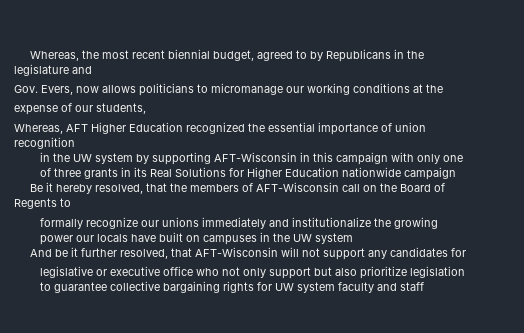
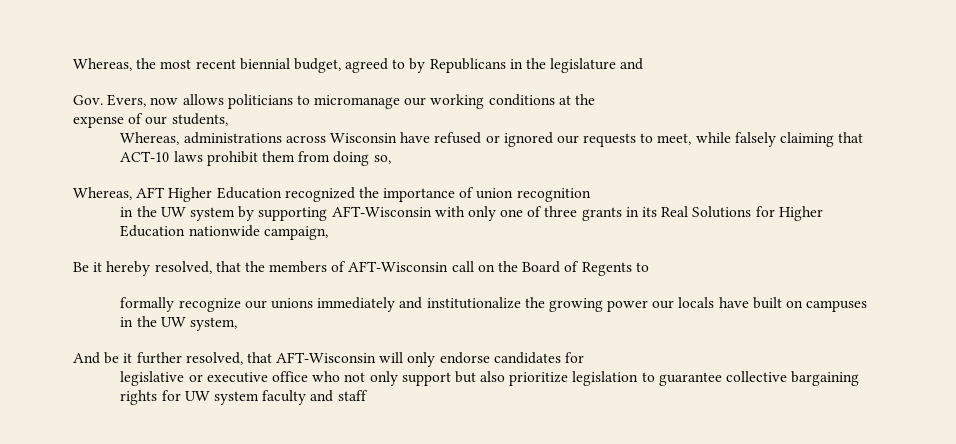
(146, 108) none -> [120,132,864,147] [120,151,391,166] // Whereas, administrations across Wisconsin have refused or ignored our requests to meet, while falsely claiming that ACT-10 laws prohibit them from doing so,
[268,122,315,132] essential -> (379, 192) none
[300,152,389,165] in this campaign -> (432, 211) none
[404,167,457,180] campaign -> [263,226,328,240] campaign,
[315,233,354,244] system -> [189,317,237,331] system,
[301,248,387,260] not support any -> [407,352,490,367] only endorse

